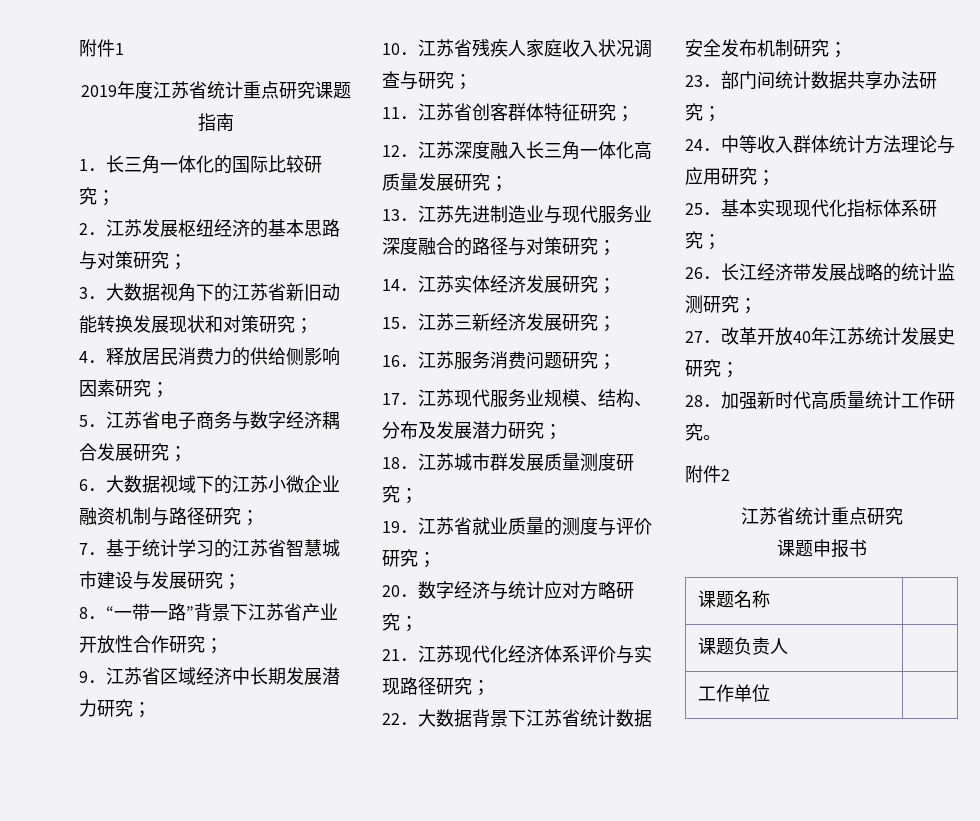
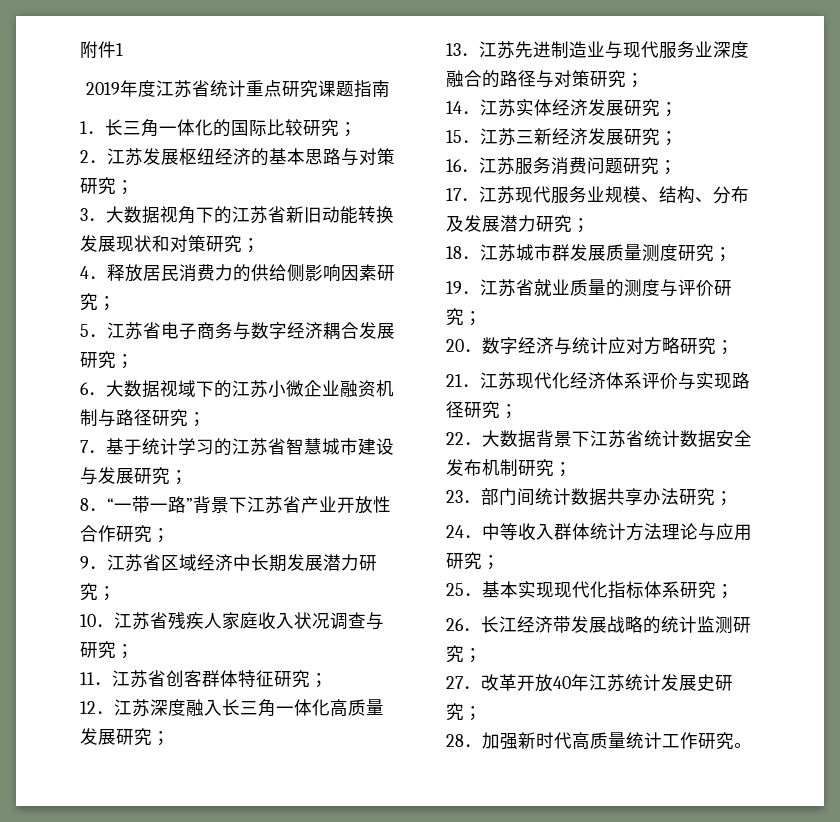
[685,465,730,483] [740,507,903,525] [776,539,867,558] [698,590,771,608] [698,637,789,655] [698,684,771,702] // 附件2 // 江苏省统计重点研究 // 课题申报书 // 课题名称 | // 课题负责人 | // 工作单位 | -> (752, 745) none

